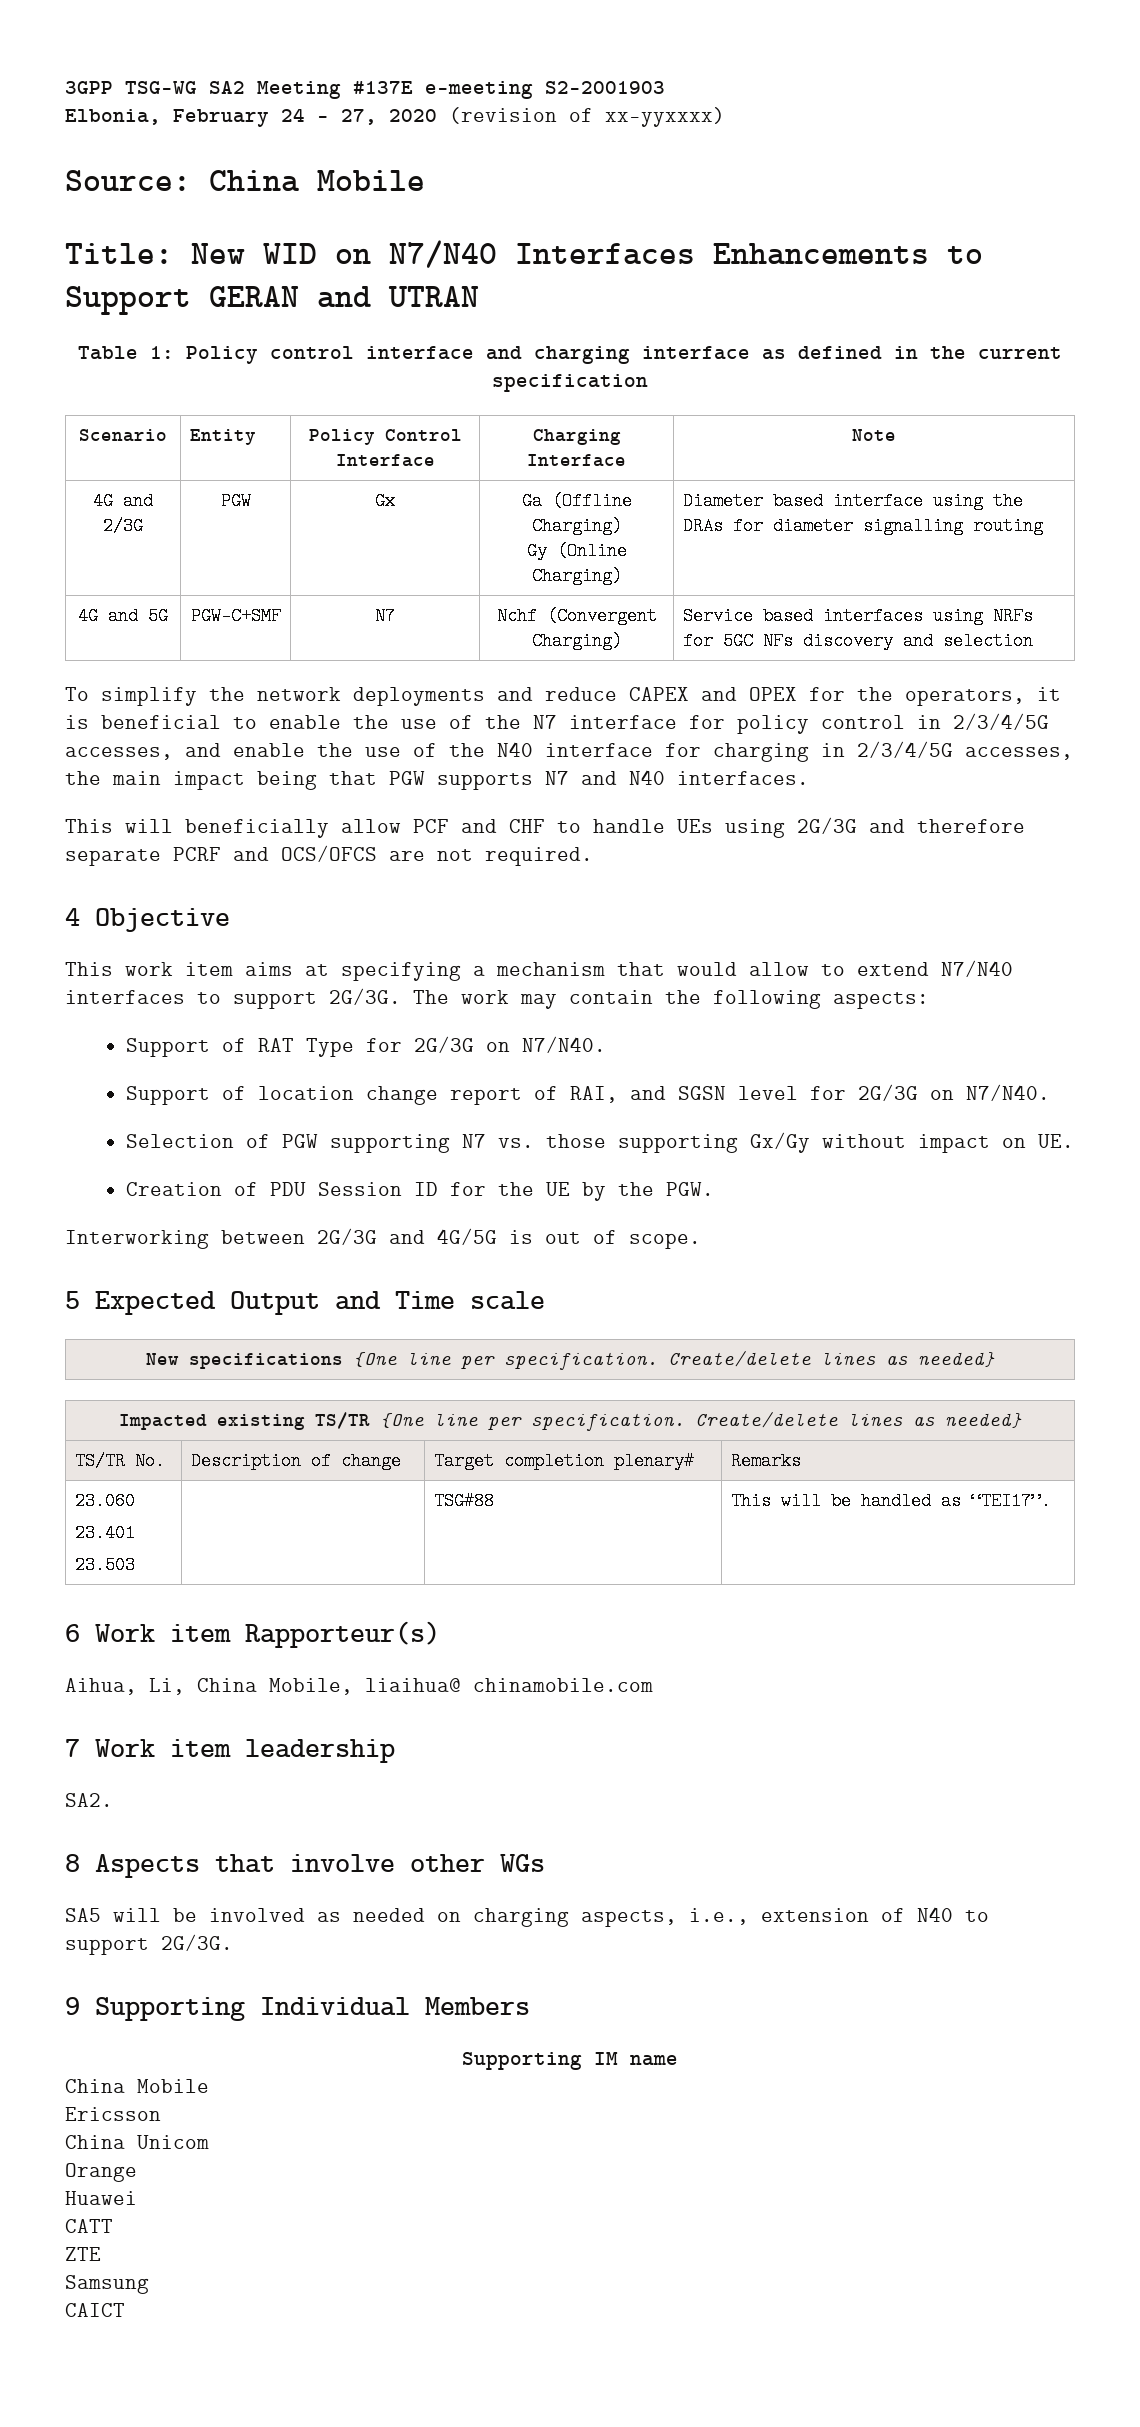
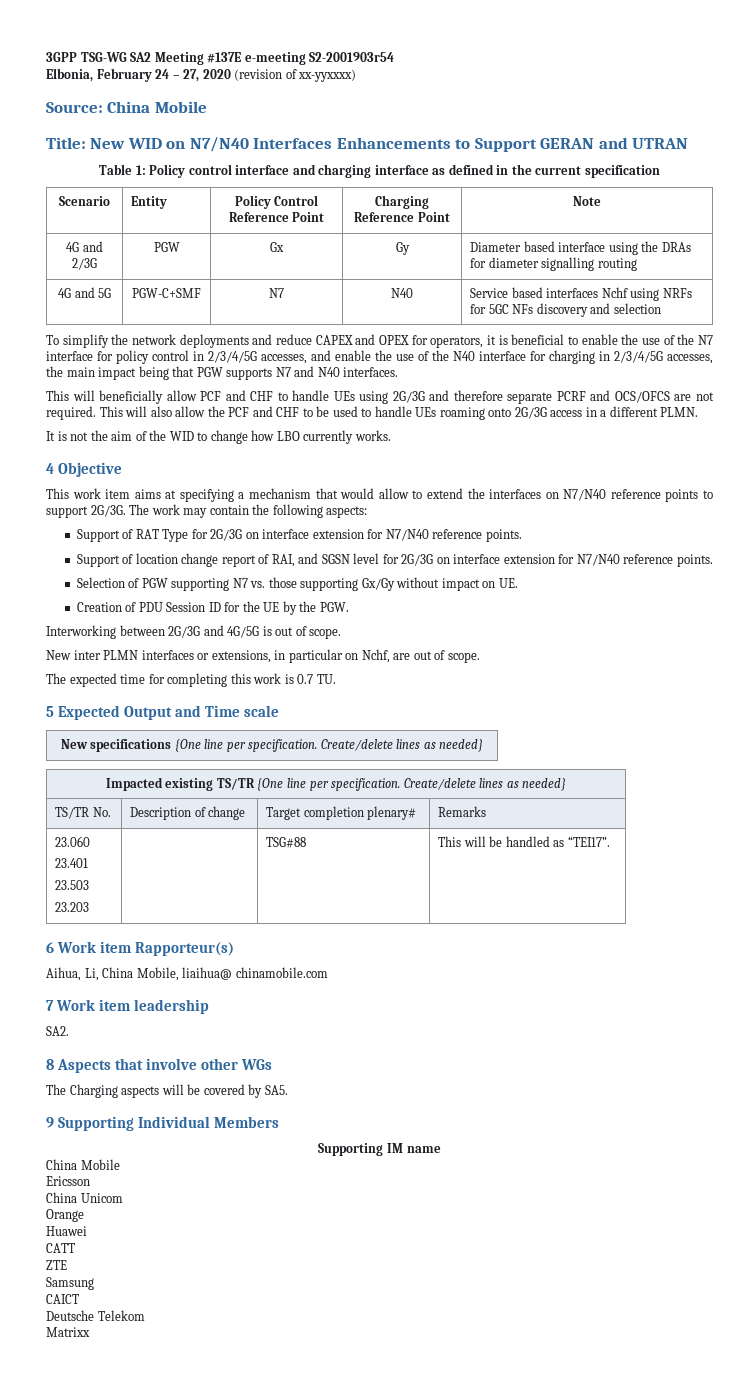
[545,81,665,94] S2-2001903 -> [309,52,395,62] S2-2001903r54
[335,454,435,467] [532,429,621,445] [527,454,626,467] Interface | Charging Interface -> [228,212,325,222] [375,195,429,209] [354,212,450,222] Reference Point | Charging Reference Point
[521,492,632,510] [531,517,622,535] Ga (Offline Charging) // -> (284, 247) none
[556,542,627,560] [531,567,622,585] (Online Charging) -> (410, 248) none
[496,607,657,625] [531,632,622,650] Nchf (Convergent Charging) -> [391,288,413,298] N40
(923, 616) none -> [601,287,628,298] Nchf
[857,687,893,701] the -> (428, 340) none
(593, 856) none -> [99,406,699,420] [46,430,391,444] This will also allow the PCF and CHF to be used to handle UEs roaming onto 2G/3G access in a different PLMN. // It is not the aim of the WID to change how LBO currently works.
[941,960,1013,977] [65,990,185,1004] N7/N40 interfaces -> [467,488,699,502] the interfaces on N7/N40 reference points
[522,1036,607,1053] N7/N40. -> [262,529,522,542] interface extension for N7/N40 reference points.
[966,1084,1051,1101] N7/N40. -> [453,554,713,567] interface extension for N7/N40 reference points.
(701, 1241) none -> [46,649,480,663] [46,673,336,687] // New inter PLMN interfaces or extensions, in particular on Nchf, are out of scope. // The expected time for completing this work is 0.7 TU.
(135, 1565) none -> [55,902,90,912] // 23.203
[65,1907,989,1927] [65,1934,233,1955] SA5 will be involved as needed on charging aspects, i.e., extension of N40 to support 2G/3G. -> [46,1084,288,1098] The Charging aspects will be covered by SA5.
(125, 2310) none -> [46,1310,145,1321] [46,1327,90,1337] // Deutsche Telekom // Matrixx

